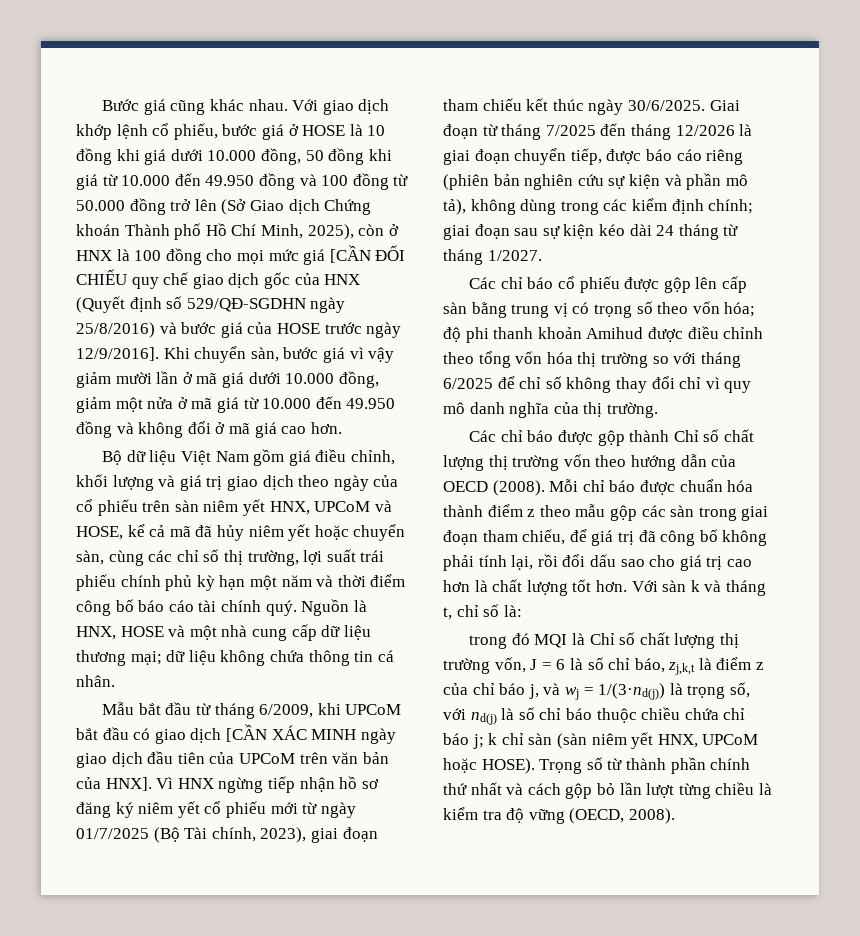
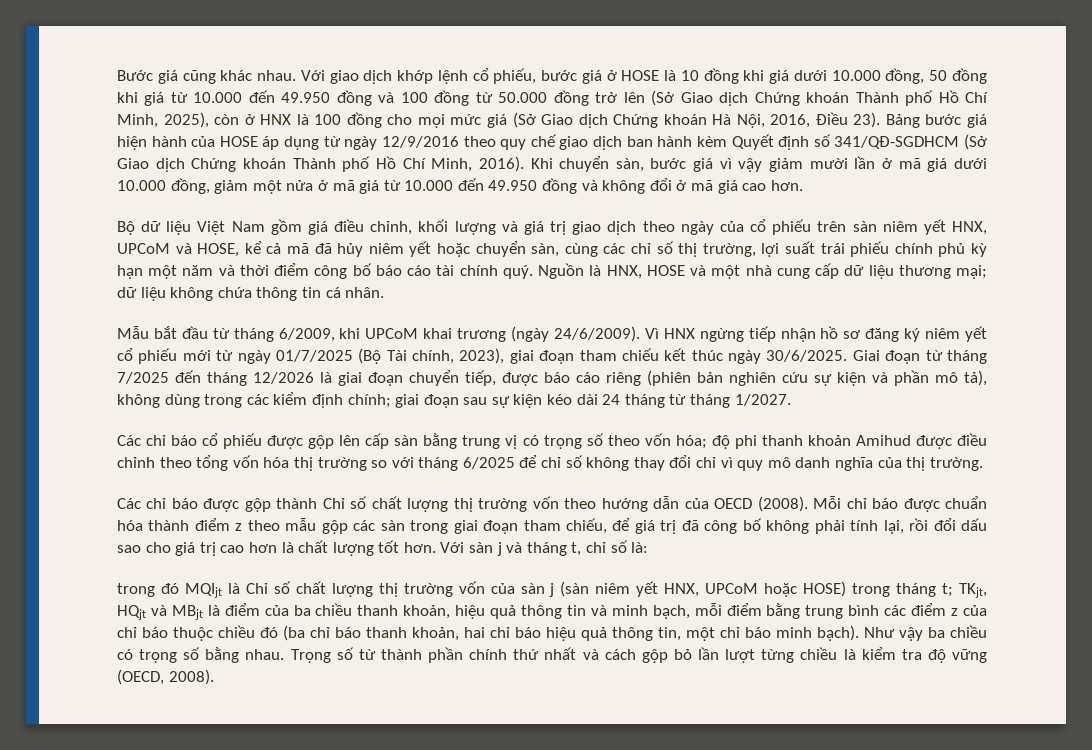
[329,245,406,263] [76,269,361,289] [76,296,346,313] [76,322,402,338] [76,347,159,361] [CẦN ĐỐI CHIẾU quy chế giao dịch gốc của HNX (Quyết định số 529/QĐ-SGDHN ngày 25/8/2016) và bước giá của HOSE trước ngày 12/9/2016]. -> [512,112,987,128] [117,134,987,150] [117,156,524,172] (Sở Giao dịch Chứng khoán Hà Nội, 2016, Điều 23). Bảng bước giá hiện hành của HOSE áp dụng từ ngày 12/9/2016 theo quy chế giao dịch ban hành kèm Quyết định số 341/QĐ-SGDHCM (Sở Giao dịch Chứng khoán Thành phố Hồ Chí Minh, 2016).
[76,724,396,744] [76,751,389,768] [76,777,152,791] bắt đầu có giao dịch [CẦN XÁC MINH ngày giao dịch đầu tiên của UPCoM trên văn bản của HNX]. -> [423,326,641,342] khai trương (ngày 24/6/2009).
[690,580,700,592] k -> [496,542,502,556] j
[534,634,568,648] MQI -> [184,583,222,598] MQIjt
[494,657,765,675] [443,682,750,700] [443,707,746,725] [443,733,553,749] vốn, J = 6 là số chỉ báo, zj,k,t là điểm z của chỉ báo j, và wj = 1/(3·nd(j)) là trọng số, với nd(j) là số chỉ báo thuộc chiều chứa chỉ báo j; k chỉ sàn -> [458,581,555,597] vốn của sàn j
[481,758,535,774] HOSE). -> [803,581,988,598] [117,603,987,620] [117,625,987,641] [117,647,285,663] HOSE) trong tháng t; TKjt, HQjt và MBjt là điểm của ba chiều thanh khoản, hiệu quả thông tin và minh bạch, mỗi điểm bằng trung bình các điểm z của chỉ báo thuộc chiều đó (ba chỉ báo thanh khoản, hai chỉ báo hiệu quả thông tin, một chỉ báo minh bạch). Như vậy ba chiều có trọng số bằng nhau.

